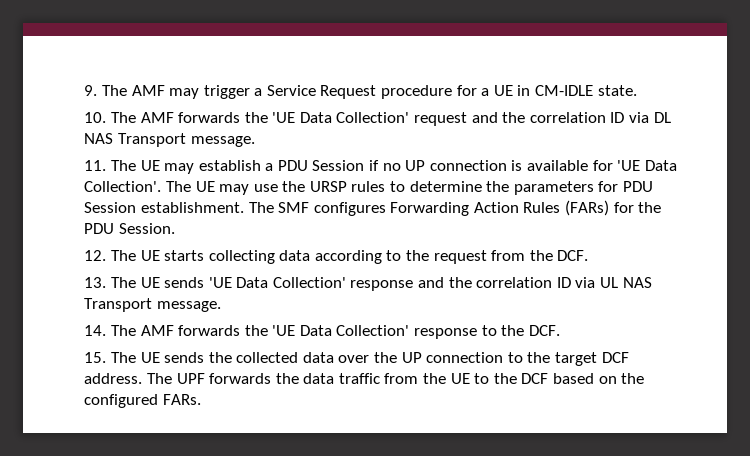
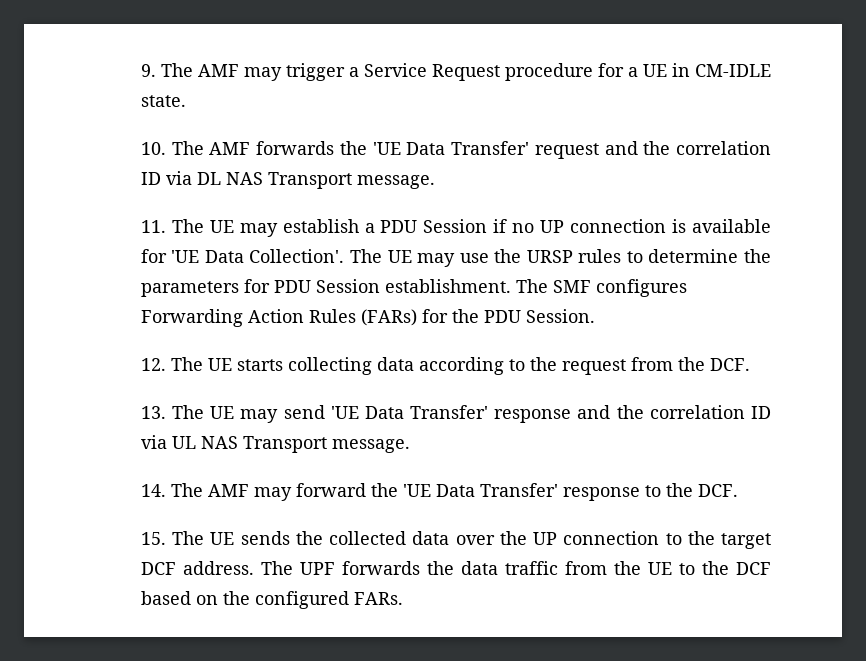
[336,112,410,123] Collection' -> [451,141,530,155] Transfer'
[164,277,346,288] sends 'UE Data Collection' -> [240,405,489,423] may send 'UE Data Transfer'
[178,325,410,336] forwards the 'UE Data Collection' -> [253,483,558,501] may forward the 'UE Data Transfer'

